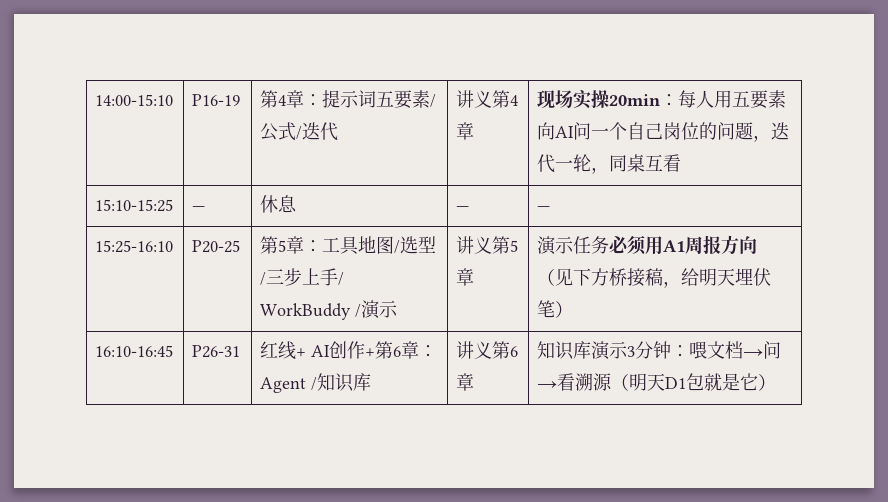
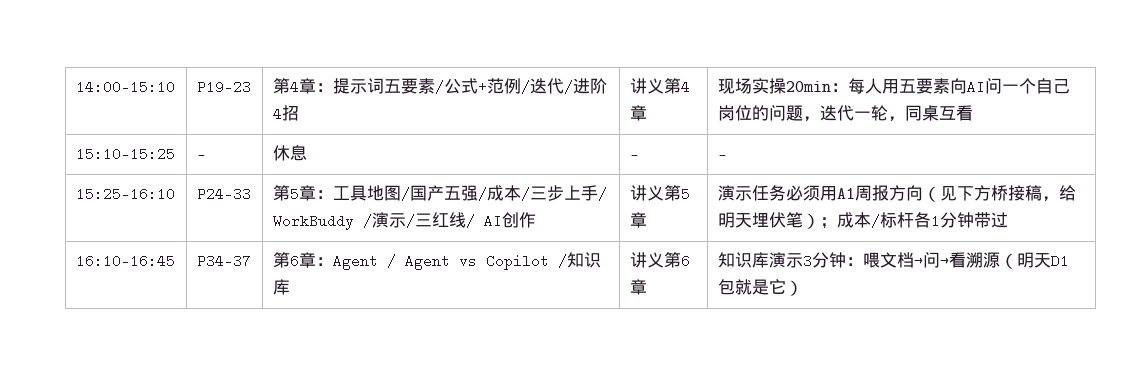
[192,94,241,106] P16-19 -> [196,80,251,94] P19-23
(297, 131) none -> [477,78,521,94] +范例
(339, 131) none -> [563,78,607,94] [272,105,299,121] /进阶4招
[192,240,241,253] P20-25 -> [196,187,251,201] P24-33
[400,236,437,254] 选型 -> [409,185,521,201] 国产五强/成本
(399, 309) none -> [405,212,536,228] /三红线/ AI创作
[95,345,174,357] [192,345,241,358] [260,341,376,360] // 16:10-16:45 | P26-31 | 红线+ AI创作+ -> [819,212,1008,229] [75,254,175,268] [196,254,251,268] ；成本/标杆各1分钟带过 // 16:10-16:45 | P34-37 |
(318, 383) none -> [404,254,567,270] Agent vs Copilot /

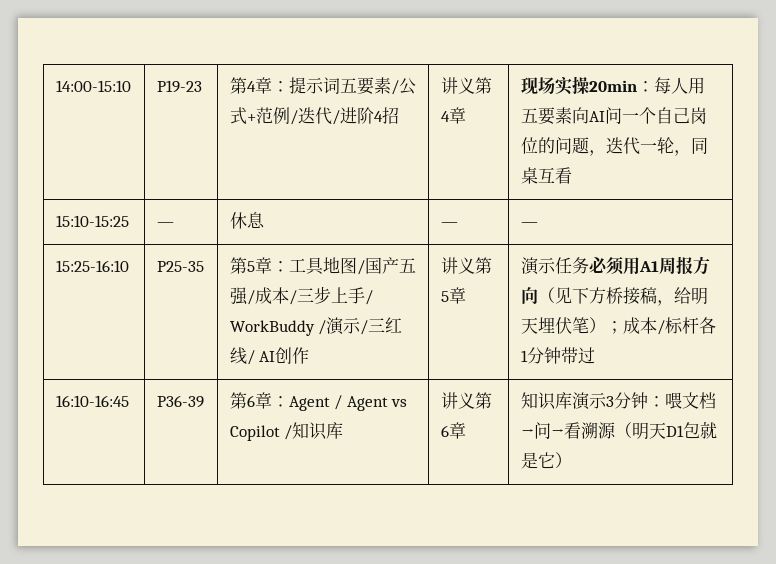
[196,187,251,201] P24-33 -> [156,261,204,272] P25-35
[196,254,251,268] P34-37 -> [156,395,204,408] P36-39

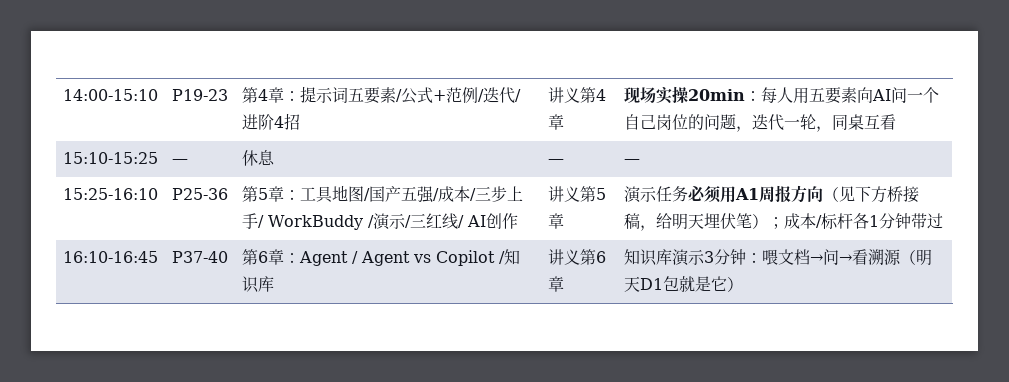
[156,261,204,272] P25-35 -> [171,188,228,200] P25-36
[156,395,204,408] P36-39 -> [171,251,228,263] P37-40

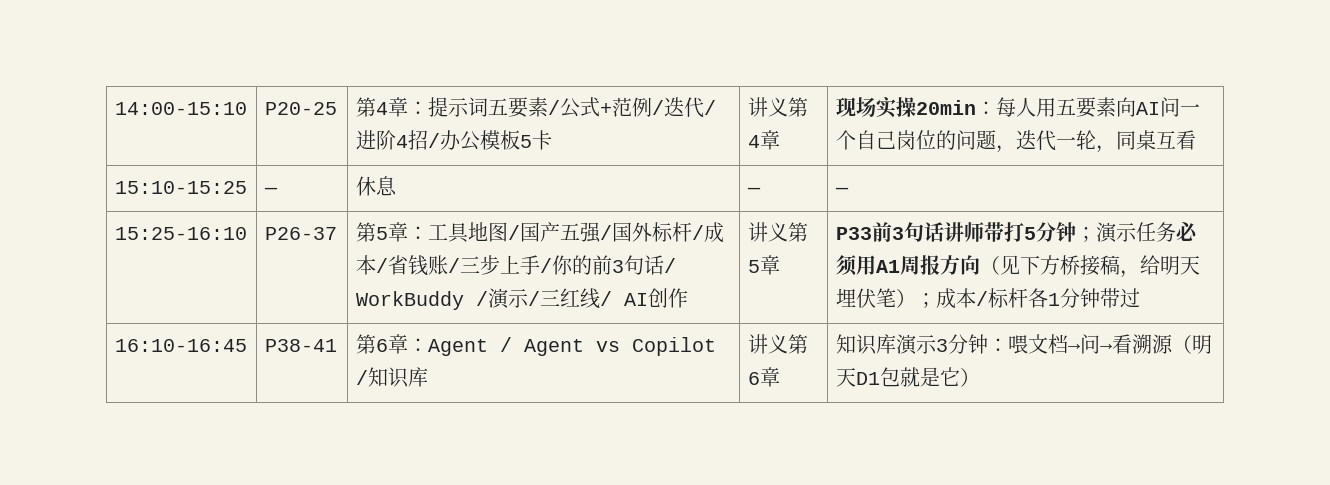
[171,89,228,101] P19-23 -> [264,102,337,115] P20-25
(300, 121) none -> [427,130,552,151] /办公模板5卡
[171,188,228,200] P25-36 -> [264,227,337,240] P26-37
[437,186,523,202] [241,213,258,229] 成本/三步上手 -> [611,222,724,243] [355,255,664,276] 国外标杆/成本/省钱账/三步上手/你的前3句话
(564, 221) none -> [835,222,1096,242] P33前3句话讲师带打5分钟；
[171,251,228,263] P37-40 -> [264,339,337,352] P38-41

